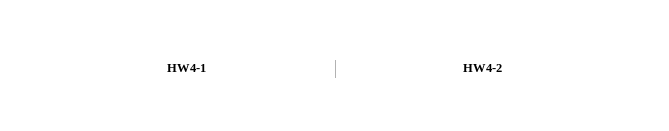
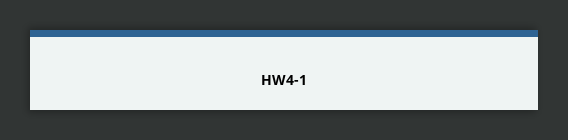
[463,64,502,72] // HW4-2 -> (307, 80) none

